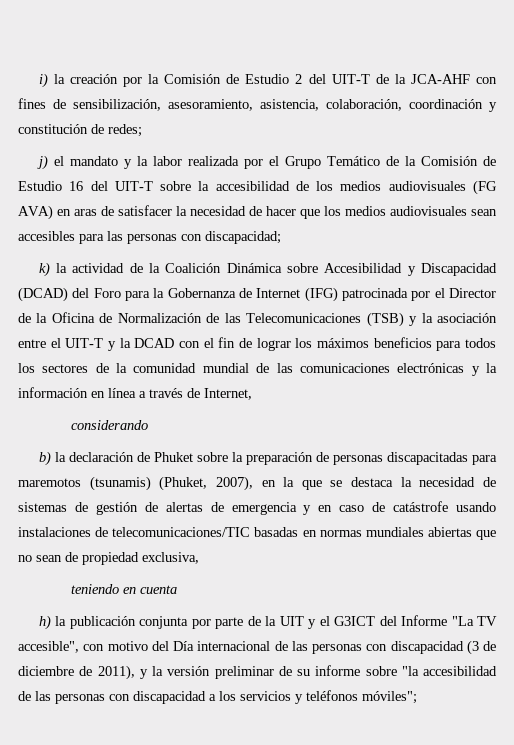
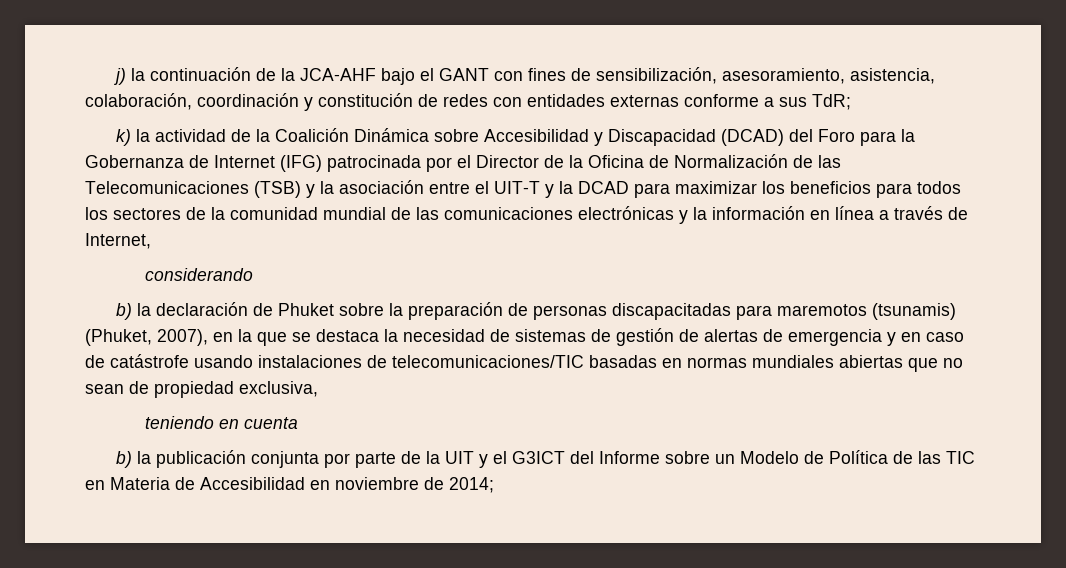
[38,73,470,88] i) la creación por la Comisión de Estudio 2 del UIT-T de la JCA-AHF -> [114,67,490,85] j) la continuación de la JCA-AHF bajo el GANT
[108,124,142,137] [36,155,496,170] [18,180,497,195] [18,205,497,220] [18,231,281,244] redes; // j) el mandato y la labor realizada por el Grupo Temático de la Comisión de Estudio 16 del UIT-T sobre la accesibilidad de los medios audiovisuales (FG AVA) en aras de satisfacer la necesidad de hacer que los medios audiovisuales sean accesibles para las personas con discapacidad; -> [443,94,851,110] redes con entidades externas conforme a sus TdR;
[179,337,369,351] con el fin de lograr los máximos -> [634,181,785,198] para maximizar los
[38,615,51,630] h) -> [116,451,133,468] b)
[451,616,497,626] [18,640,496,655] [18,665,497,680] [18,690,417,704] "La TV accesible", con motivo del Día internacional de las personas con discapacidad (3 de diciembre de 2011), y la versión preliminar de su informe sobre "la accesibilidad de las personas con discapacidad a los servicios y teléfonos móviles"; -> [665,450,976,464] [85,477,494,493] sobre un Modelo de Política de las TIC en Materia de Accesibilidad en noviembre de 2014;

